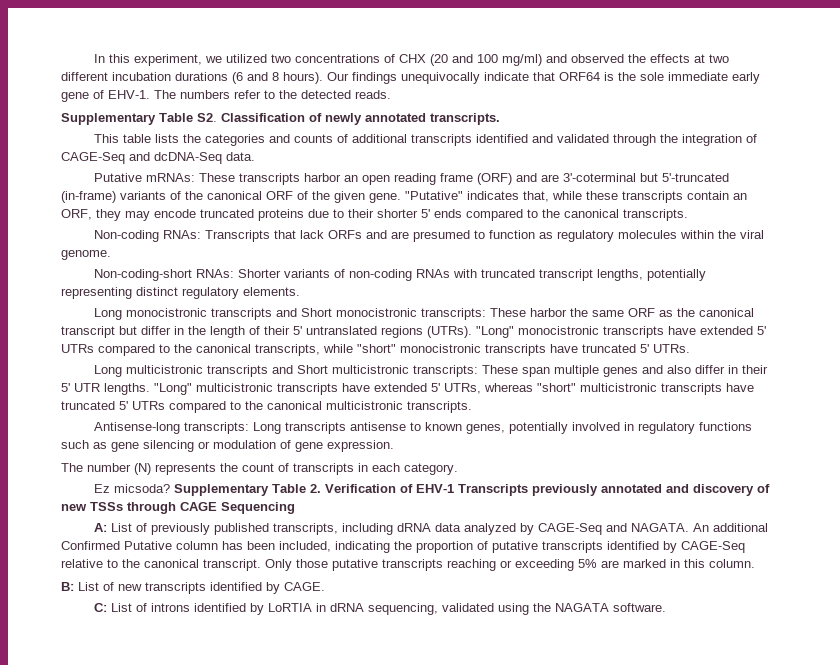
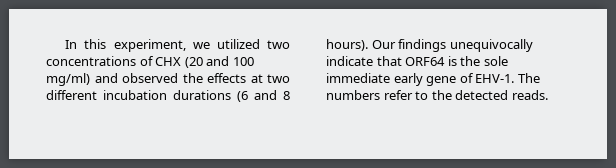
[61,113,500,125] [93,134,757,146] [61,152,255,164] [93,173,729,185] [61,191,747,203] [61,209,688,221] [93,230,764,242] [61,250,111,260] [93,269,706,281] [61,287,300,299] [93,308,754,320] [61,326,766,338] [61,344,690,356] [93,365,768,377] [61,383,754,395] [61,401,472,413] [93,422,752,434] [61,440,394,452] [61,463,458,475] [93,484,770,496] [61,502,295,514] [93,523,768,535] [61,541,745,553] [61,559,755,571] [61,582,325,594] [93,603,666,615] // Supplementary Table S2. Classification of newly annotated transcripts. // This table lists the categories and counts of additional transcripts identified and validated through the integration of CAGE-Seq and dcDNA-Seq data. // Putative mRNAs: These transcripts harbor an open reading frame (ORF) and are 3'-coterminal but 5'-truncated (in-frame) variants of the canonical ORF of the given gene. "Putative" indicates that, while these transcripts contain an ORF, they may encode truncated proteins due to their shorter 5' ends compared to the canonical transcripts. // Non-coding RNAs: Transcripts that lack ORFs and are presumed to function as regulatory molecules within the viral genome. // Non-coding-short RNAs: Shorter variants of non-coding RNAs with truncated transcript lengths, potentially representing distinct regulatory elements. // Long monocistronic transcripts and Short monocistronic transcripts: These harbor the same ORF as the canonical transcript but differ in the length of their 5' untranslated regions (UTRs). "Long" monocistronic transcripts have extended 5' UTRs compared to the canonical transcripts, while "short" monocistronic transcripts have truncated 5' UTRs. // Long multicistronic transcripts and Short multicistronic transcripts: These span multiple genes and also differ in their 5' UTR lengths. "Long" multicistronic transcripts have extended 5' UTRs, whereas "short" multicistronic transcripts have truncated 5' UTRs compared to the canonical multicistronic transcripts. // Antisense-long transcripts: Long transcripts antisense to known genes, potentially involved in regulatory functions such as gene silencing or modulation of gene expression. // The number (N) represents the count of transcripts in each category. // Ez micsoda? Supplementary Table 2. Verification of EHV-1 Transcripts previously annotated and discovery of new TSSs through CAGE Sequencing // A: List of previously published transcripts, including dRNA data analyzed by CAGE-Seq and NAGATA. An additional Confirmed Putative column has been included, indicating the proportion of putative transcripts identified by CAGE-Seq relative to the canonical transcript. Only those putative transcripts reaching or exceeding 5% are marked in this column. // B: List of new transcripts identified by CAGE. // C: List of introns identified by LoRTIA in dRNA sequencing, validated using the NAGATA software. -> (548, 95) none

